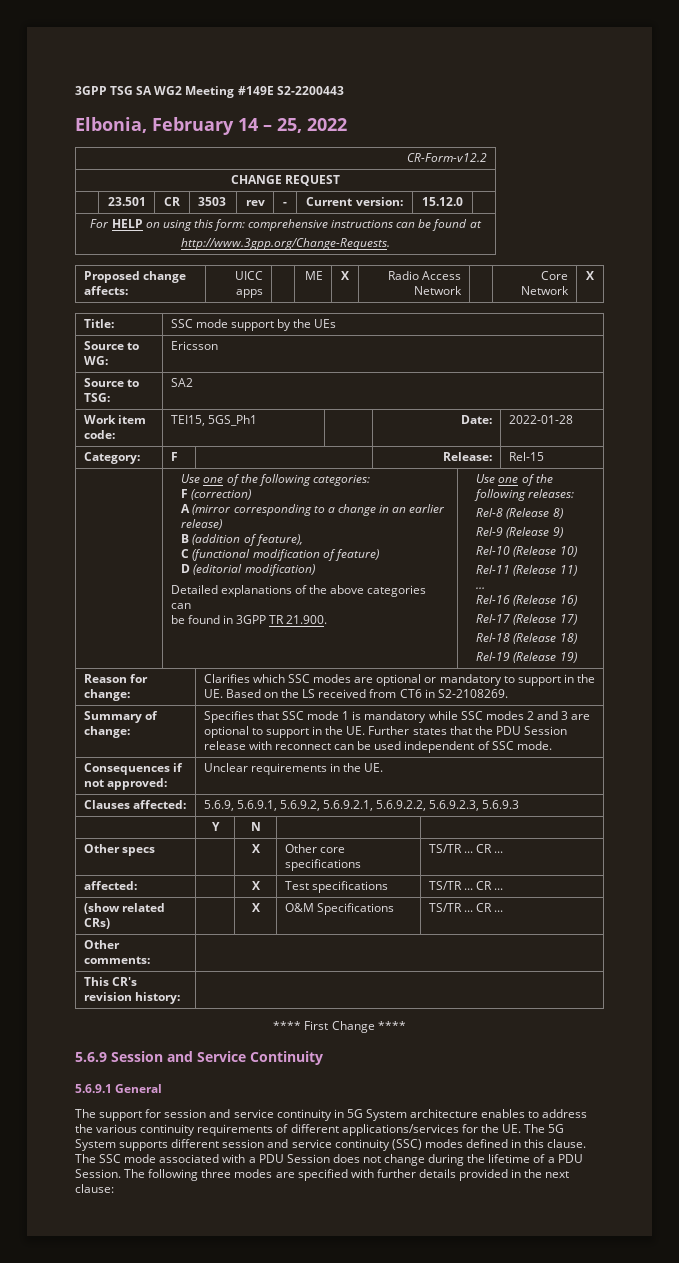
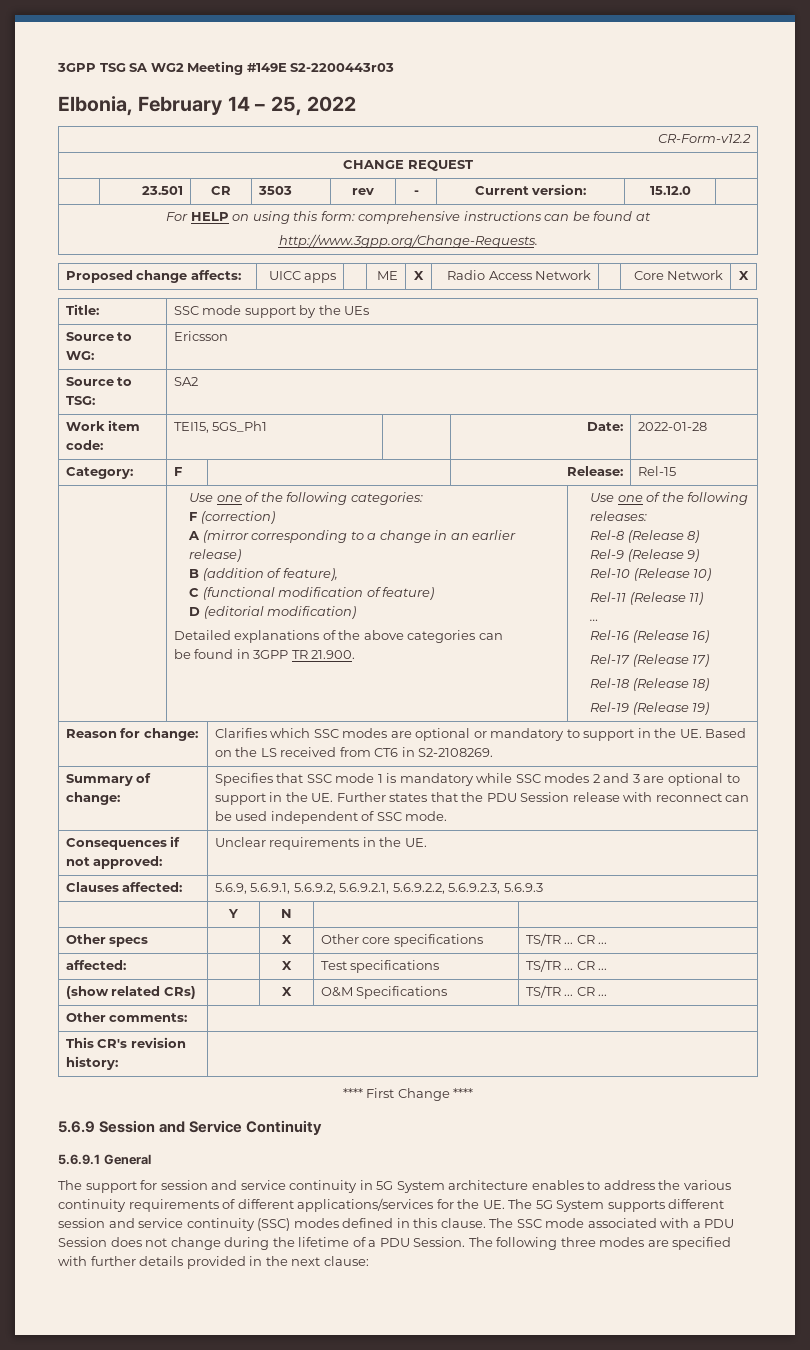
[276,86,344,95] S2-2200443 -> [290,63,395,72] S2-2200443r03

